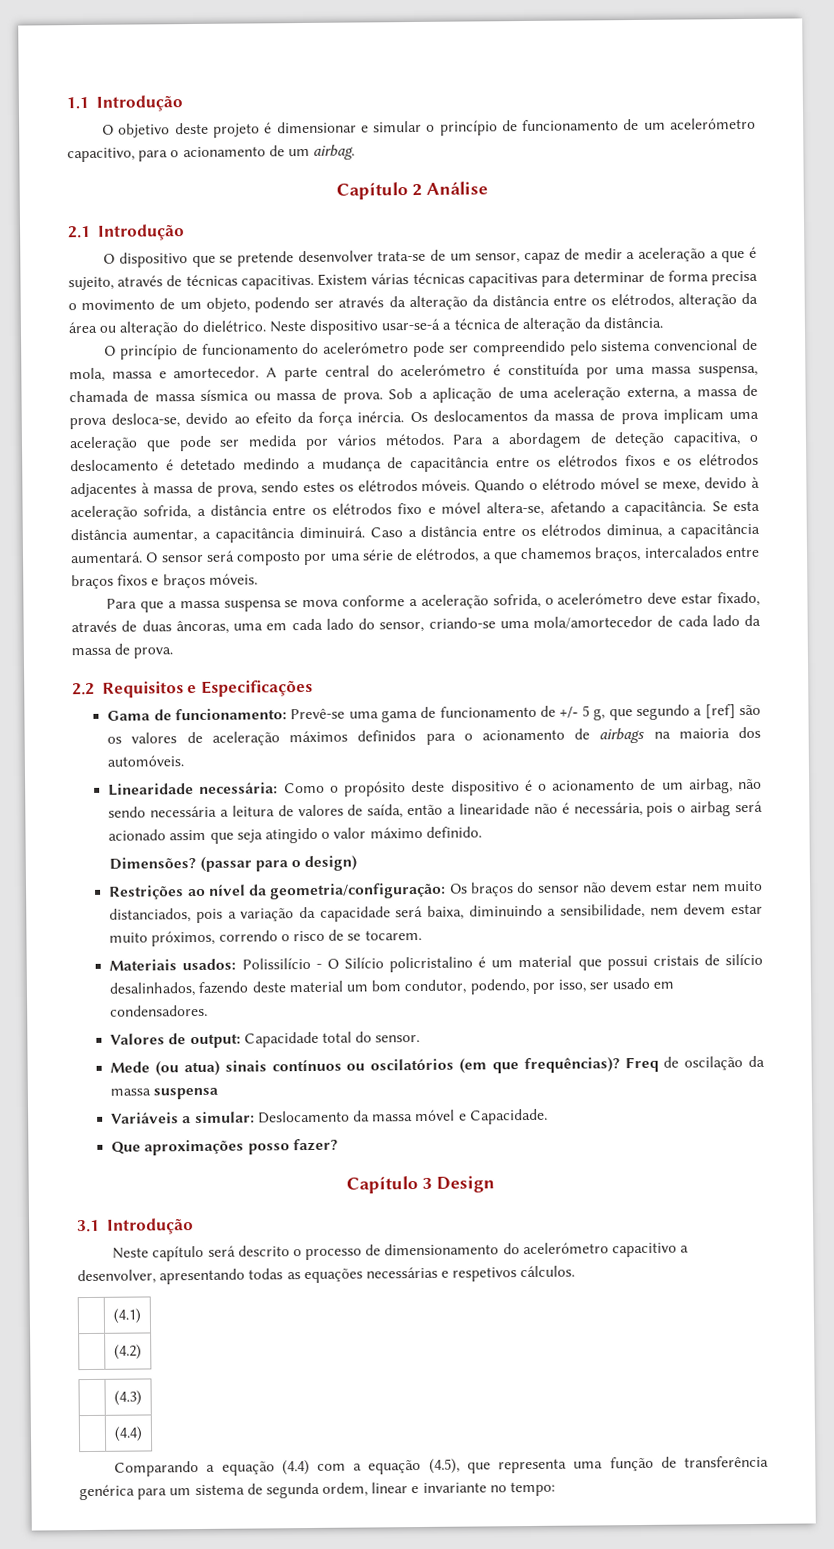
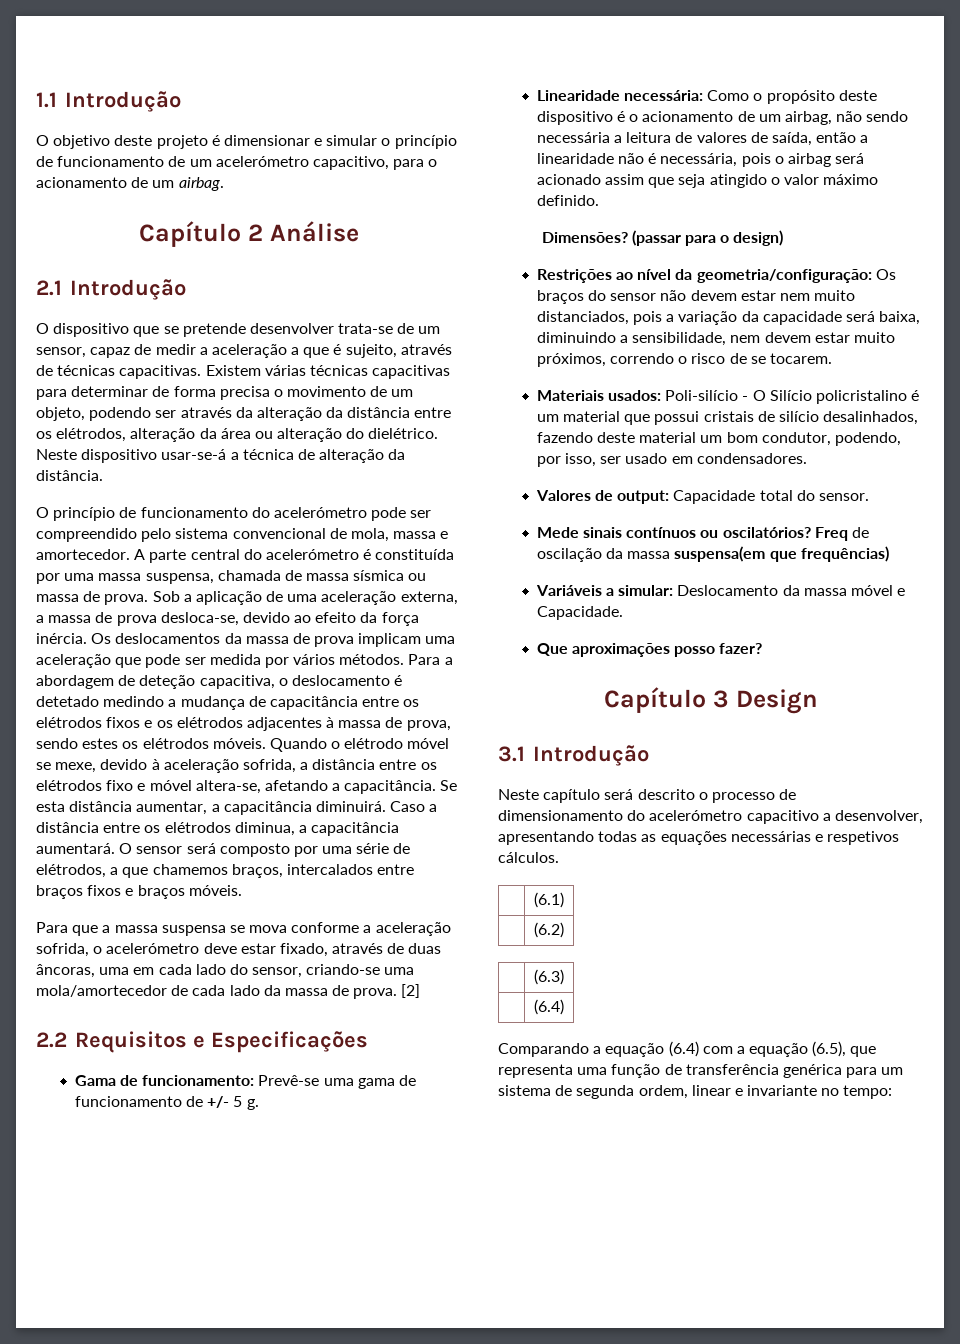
(174, 653) none -> [401,984,421,998] [2]
[593,703,761,721] [107,726,762,746] [107,755,185,767] g, que segundo a [ref] são os valores de aceleração máximos definidos para o acionamento de airbags na maioria dos automóveis. -> [246,1099,259,1110] g.
[241,957,311,970] Polissilício -> [665,390,739,401] Poli-silício
[155,1060,220,1077] (ou atua) -> (579, 532) none
[370,1057,620,1074] oscilatórios (em que frequências)? -> [722,527,811,538] oscilatórios?
[153,1087,219,1100] suspensa -> [674,546,889,562] suspensa(em que frequências)
[113,1308,141,1324] [114,1344,142,1360] [114,1390,142,1406] [114,1426,143,1442] (4.1) // | (4.2) // | (4.3) // | (4.4) -> [534,892,564,908] [534,922,564,938] [534,969,564,985] [534,999,564,1015] (6.1) // | (6.2) // | (6.3) // | (6.4)
[281,1460,310,1476] (4.4) -> [668,1041,699,1057] (6.4)
[428,1458,460,1474] (4.5), -> [812,1041,847,1057] (6.5),

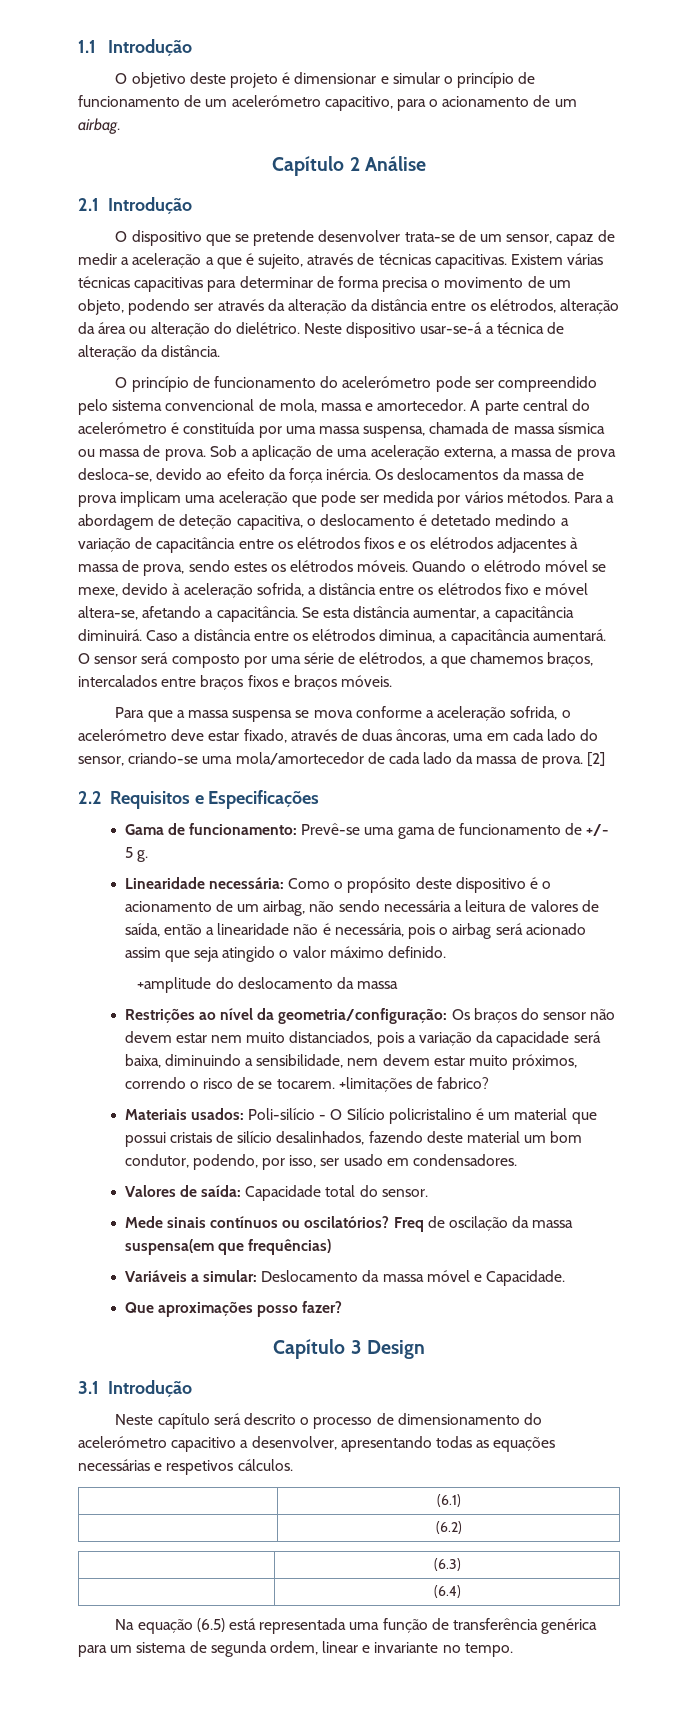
[180,696,245,710] mudança -> [78,538,131,552] variação
[541,230,784,246] Dimensões? (passar para o design) -> [137,977,399,993] +amplitude do deslocamento da massa
(832, 358) none -> [338,1077,490,1092] +limitações de fabrico?
[617,490,670,504] output: -> [201,1185,242,1197] saída:
[498,1041,877,1057] [498,1064,573,1078] Comparando a equação (6.4) com a equação (6.5), que representa -> [115,1618,347,1634] Na equação (6.5) está representada
[843,1085,893,1099] tempo: -> [464,1643,513,1657] tempo.

